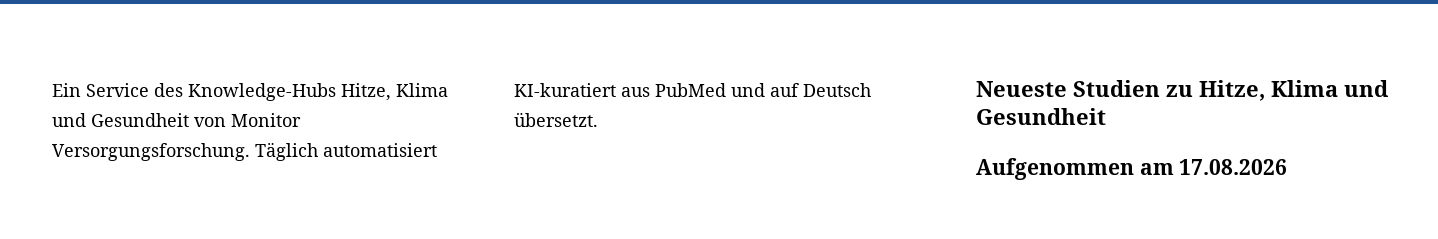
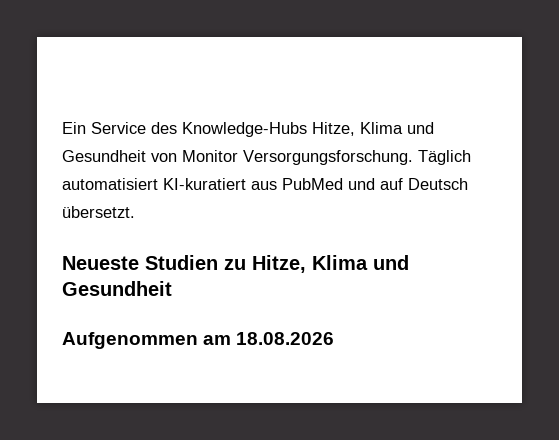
[1179,159,1288,175] 17.08.2026 -> [236,332,335,345] 18.08.2026

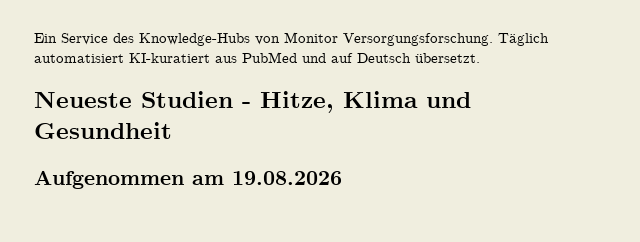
[312,122,434,136] [62,150,146,162] Hitze, Klima und Gesundheit -> (250, 39) none
[224,259,246,270] zu -> [242,102,251,108] -
[236,332,335,345] 18.08.2026 -> [232,171,342,185] 19.08.2026

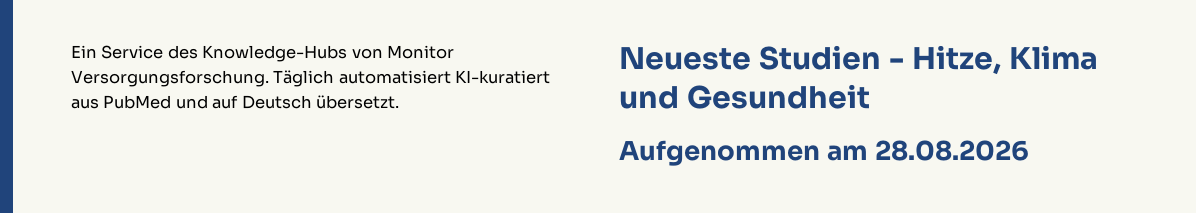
[232,171,342,185] 19.08.2026 -> [875,140,1030,161] 28.08.2026

